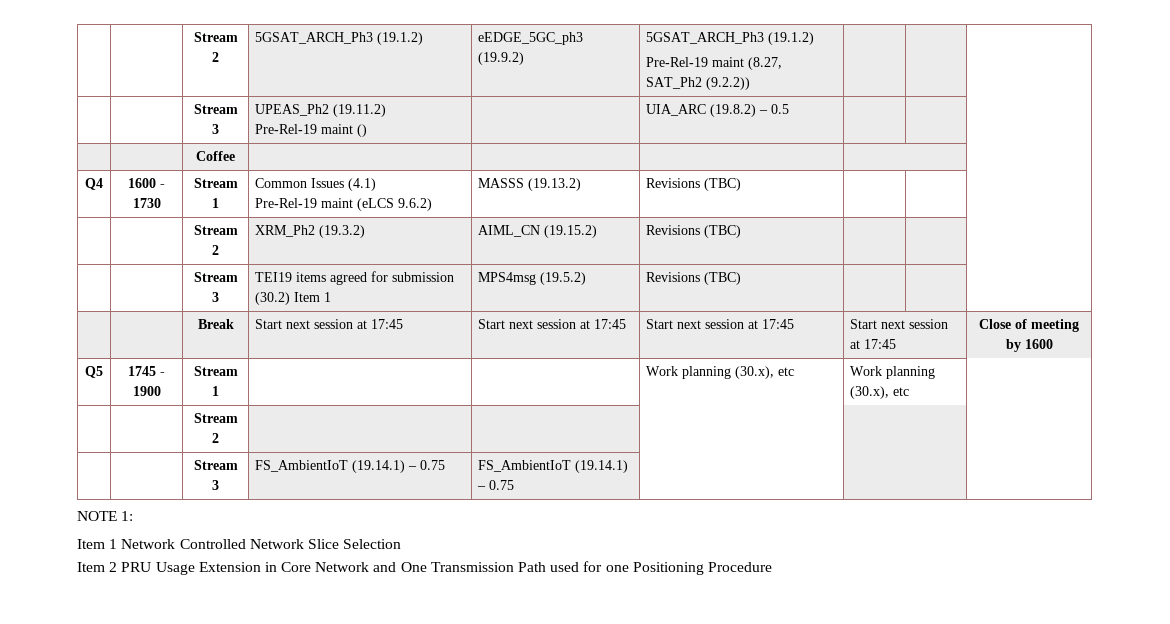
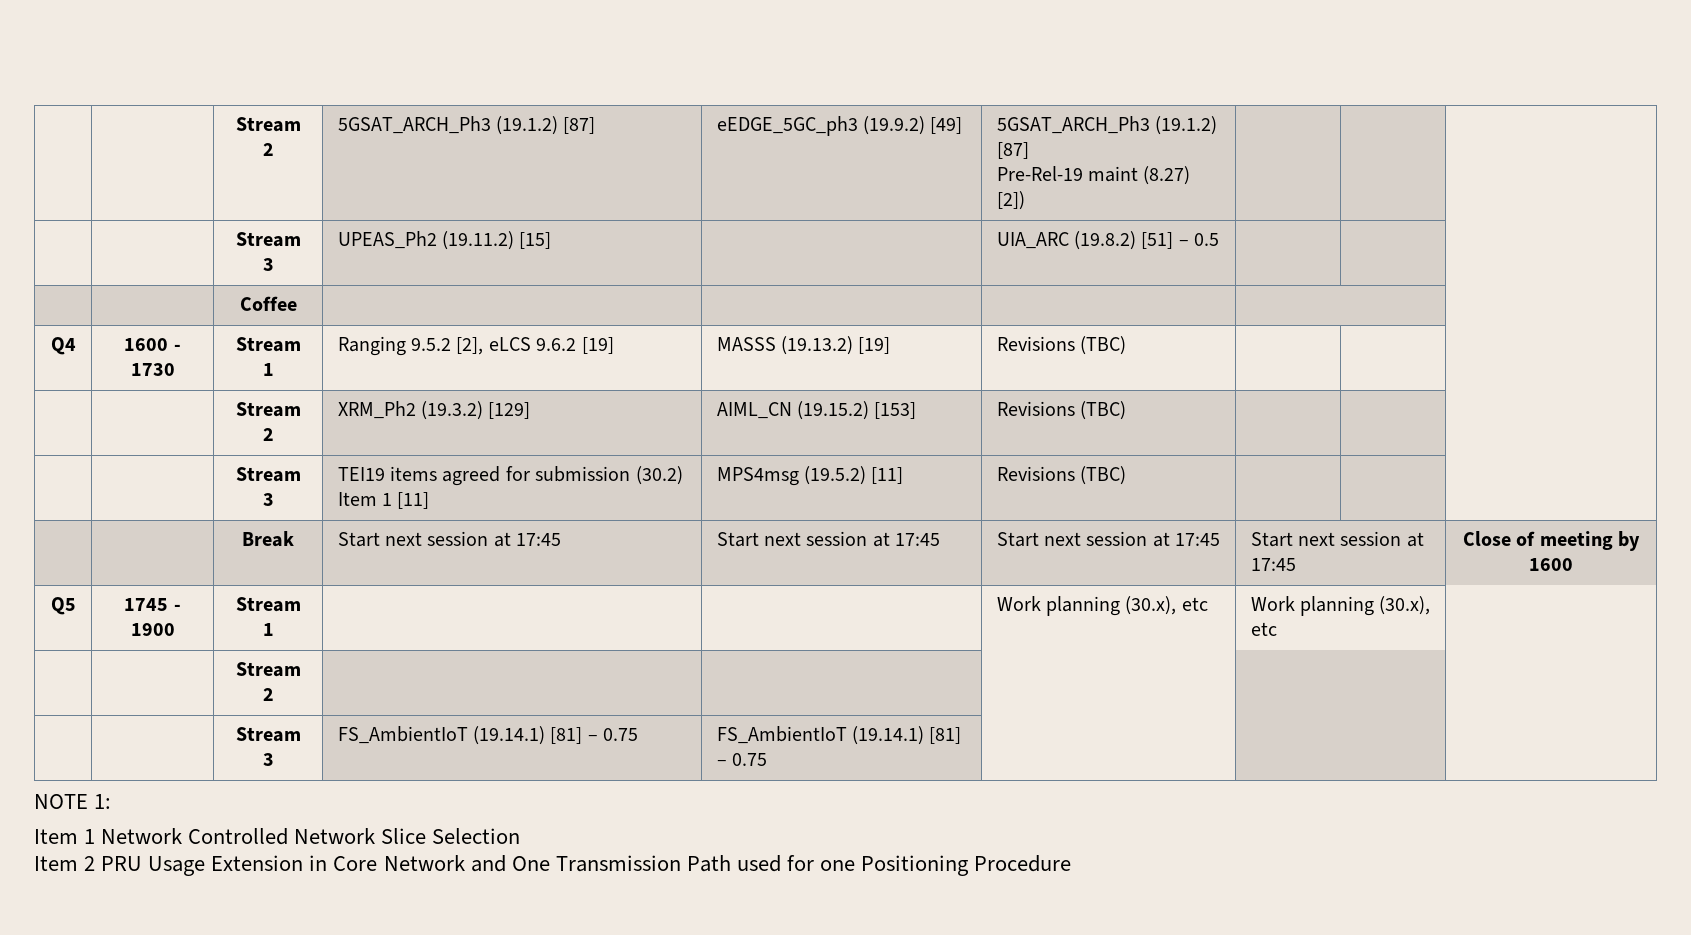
(424, 38) none -> [563,117,596,134] [87]
[646,32,815,45] [646,57,783,70] [646,77,751,90] | 5GSAT_ARCH_Ph3 (19.1.2) // Pre-Rel-19 maint (8.27, SAT_Ph2 (9.2.2)) -> [930,117,963,134] [996,116,1217,135] [996,142,1029,159] [996,166,1191,185] [996,191,1025,210] [49] | 5GSAT_ARCH_Ph3 (19.1.2) [87] // Pre-Rel-19 maint (8.27) [2])
[255,124,368,137] // Pre-Rel-19 maint () -> [519,232,552,249] [15]
(757, 110) none -> [1141,232,1174,249] [51]
[255,178,377,191] [255,198,433,211] Common Issues (4.1) // Pre-Rel-19 maint (eLCS 9.6.2) -> [337,336,614,356] Ranging 9.5.2 [2], eLCS 9.6.2 [19]
(582, 184) none -> [858,337,891,354] [19]
(366, 231) none -> [488,402,531,419] [129]
(598, 231) none -> [874,402,917,419] [153]
(332, 297) none -> [397,492,430,509] [11]
(587, 278) none -> [871,467,904,484] [11]
(406, 466) none -> [550,727,583,744] [81]
(629, 466) none -> [929,727,962,744] [81]

